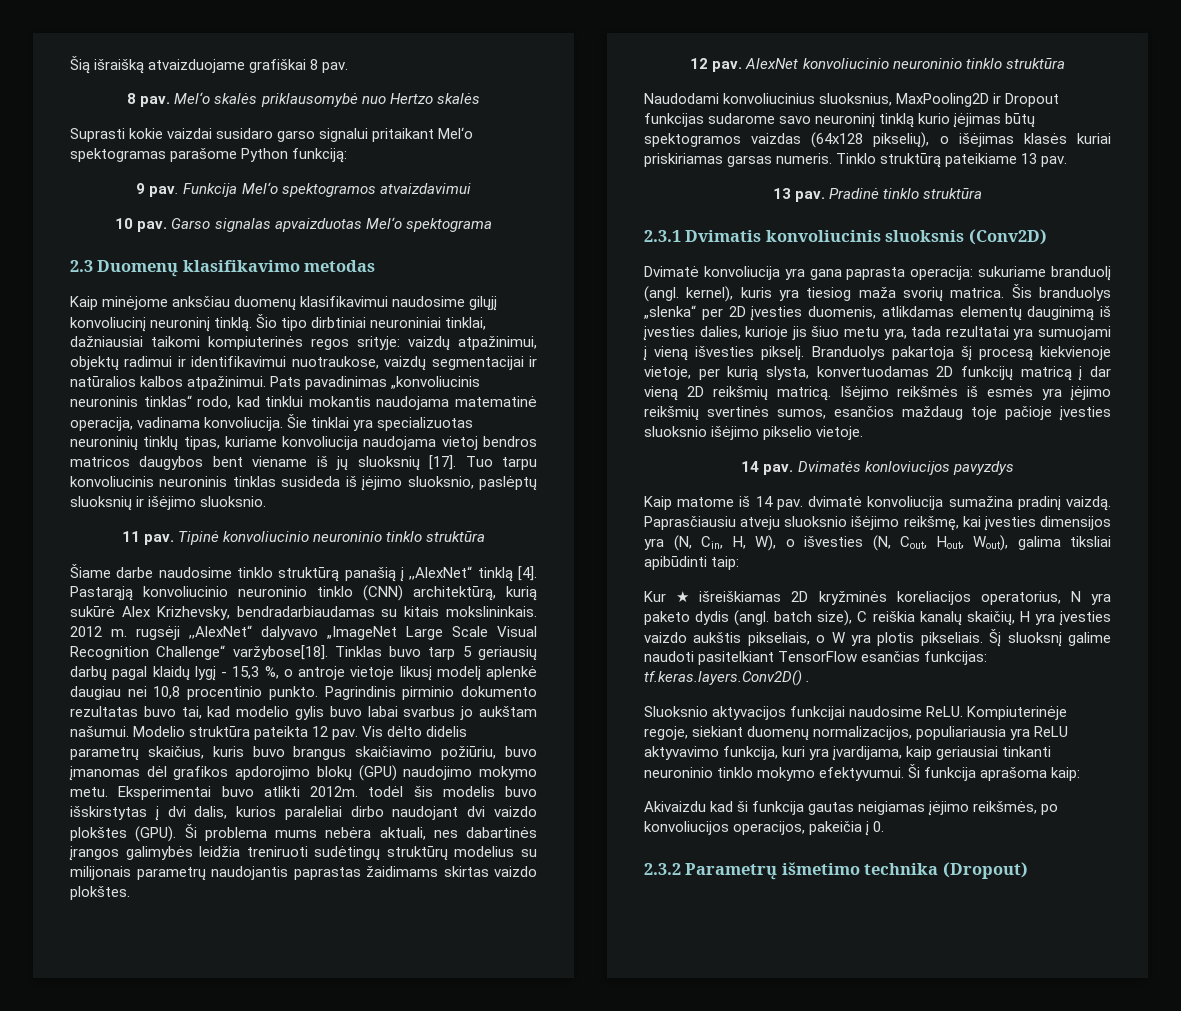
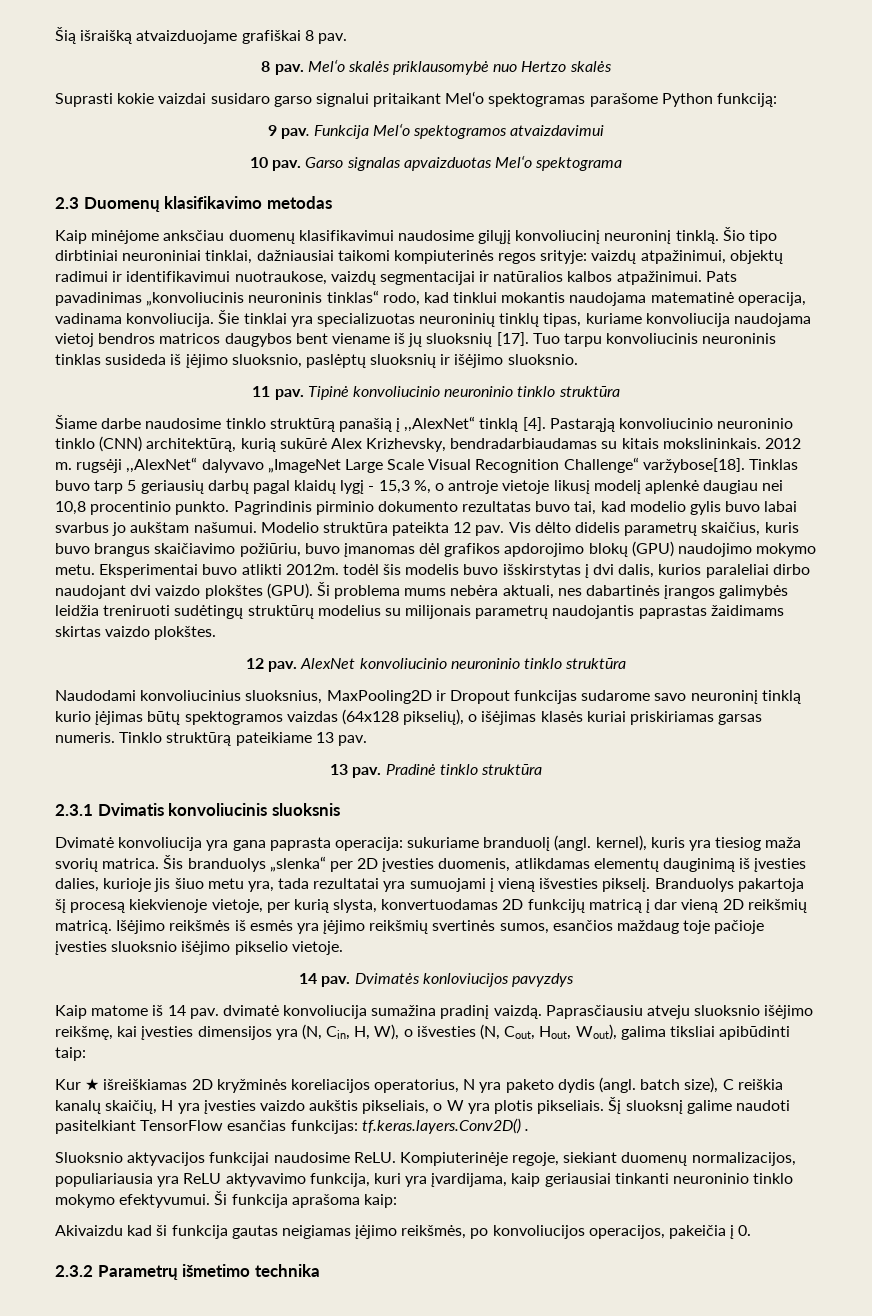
[968,229,1047,245] (Conv2D) -> (340, 809) none
[942,862,1028,879] (Dropout) -> (320, 1270) none

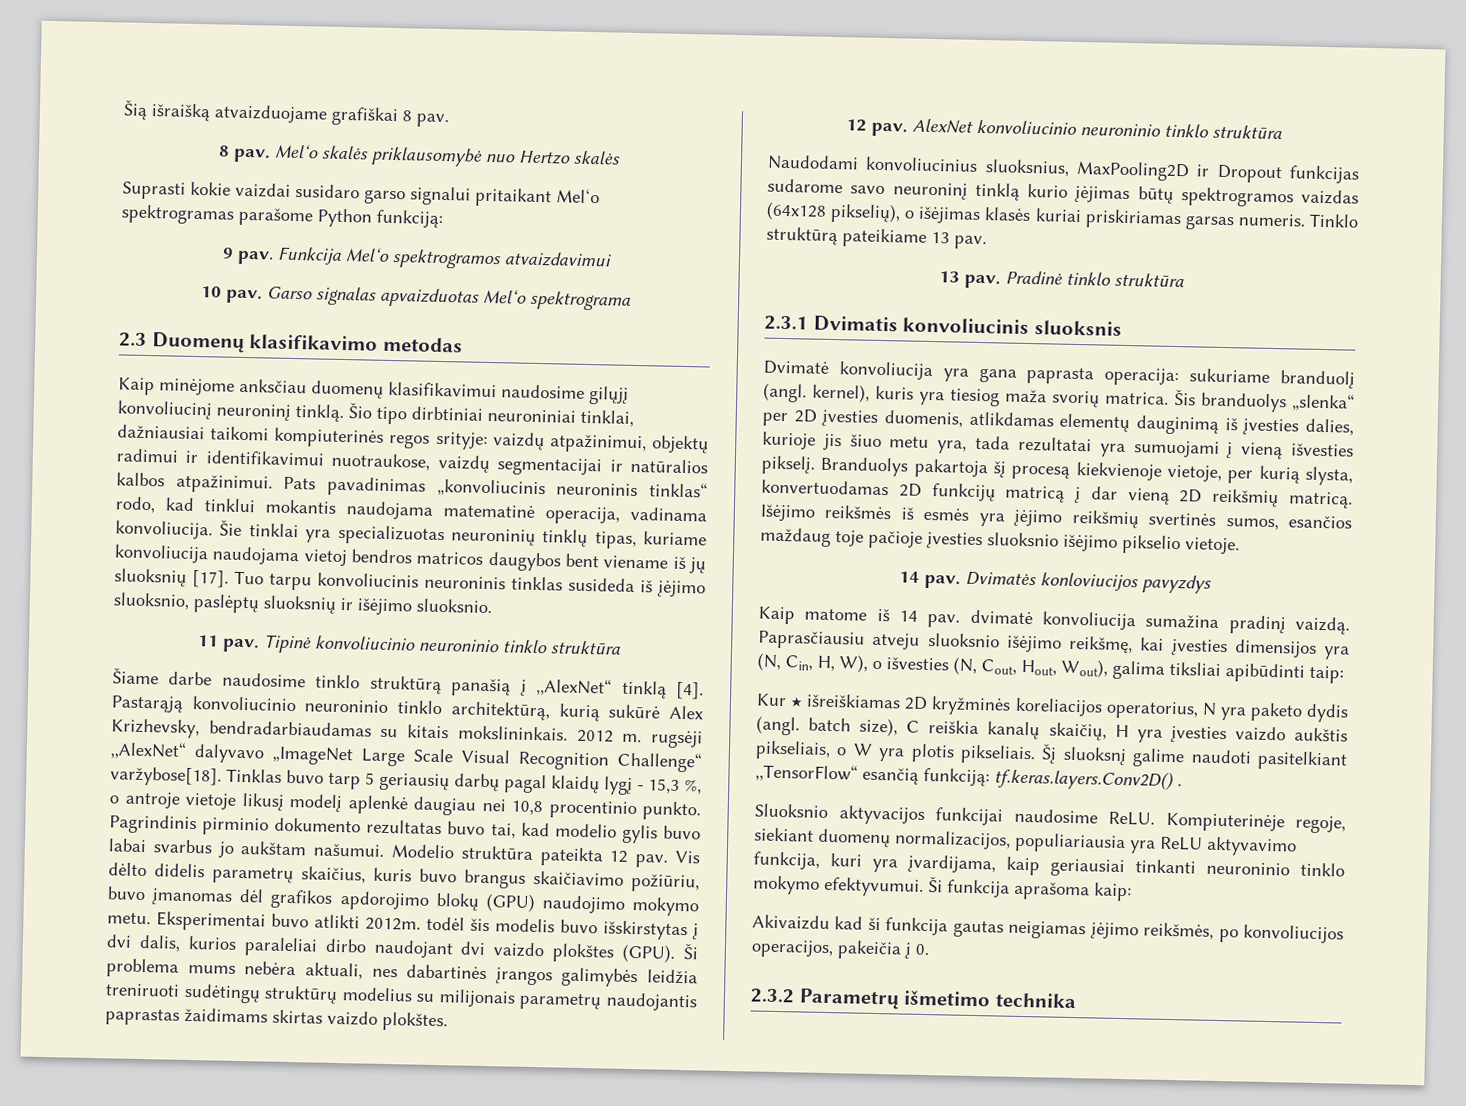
[488,93,586,107] spektogramas -> [121,204,234,225] spektrogramas
[413,125,508,139] spektogramos -> [392,248,502,270] spektrogramos
[535,157,623,171] spektograma -> [529,290,631,311] spektrograma
[99,436,143,452] (CNN) -> (443, 707) none
[184,711,283,725] spektogramos -> [1180,187,1294,208] spektrogramos
[140,1120,358,1134] TensorFlow esančias funkcijas: -> [755,763,990,787] ,,TensorFlow“ esančią funkciją:

